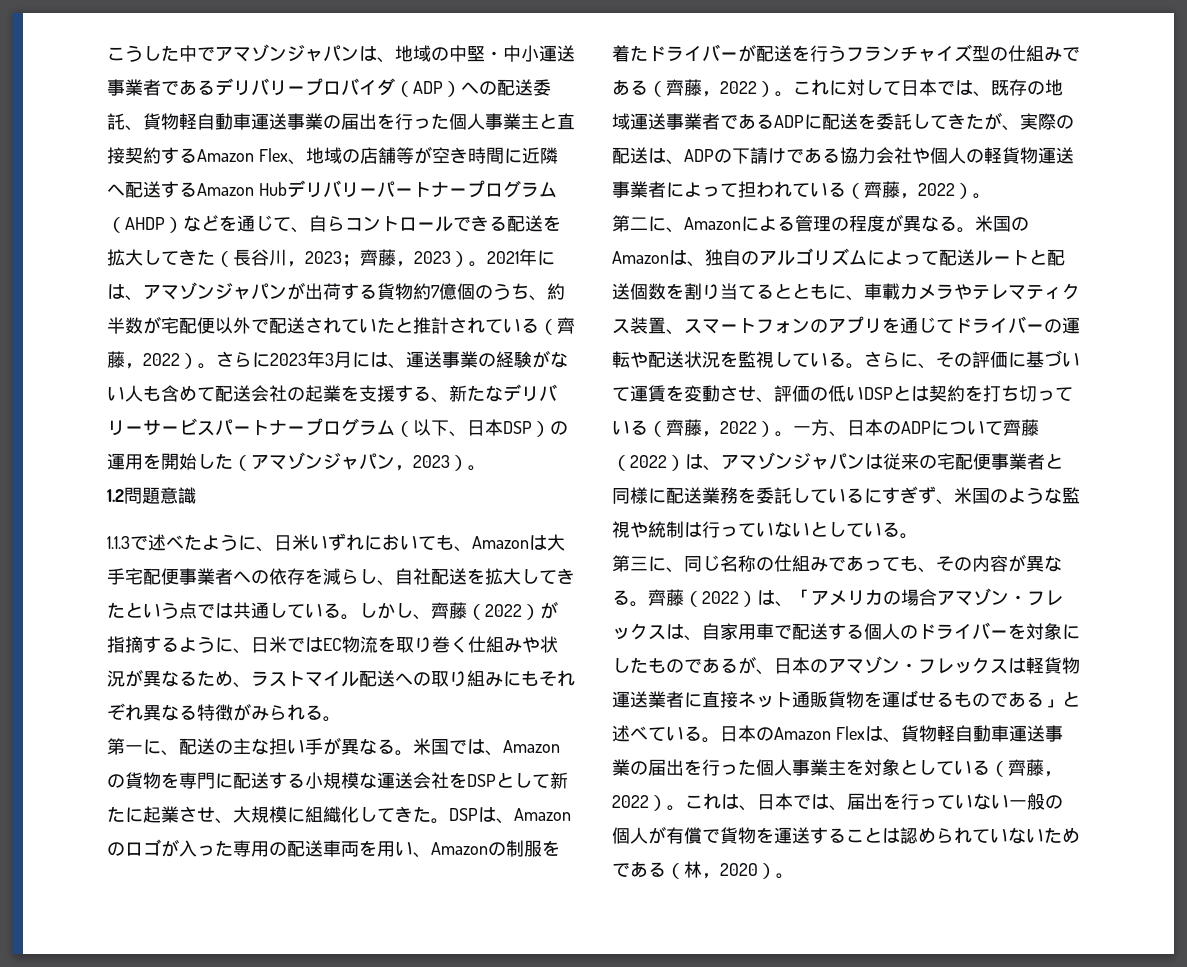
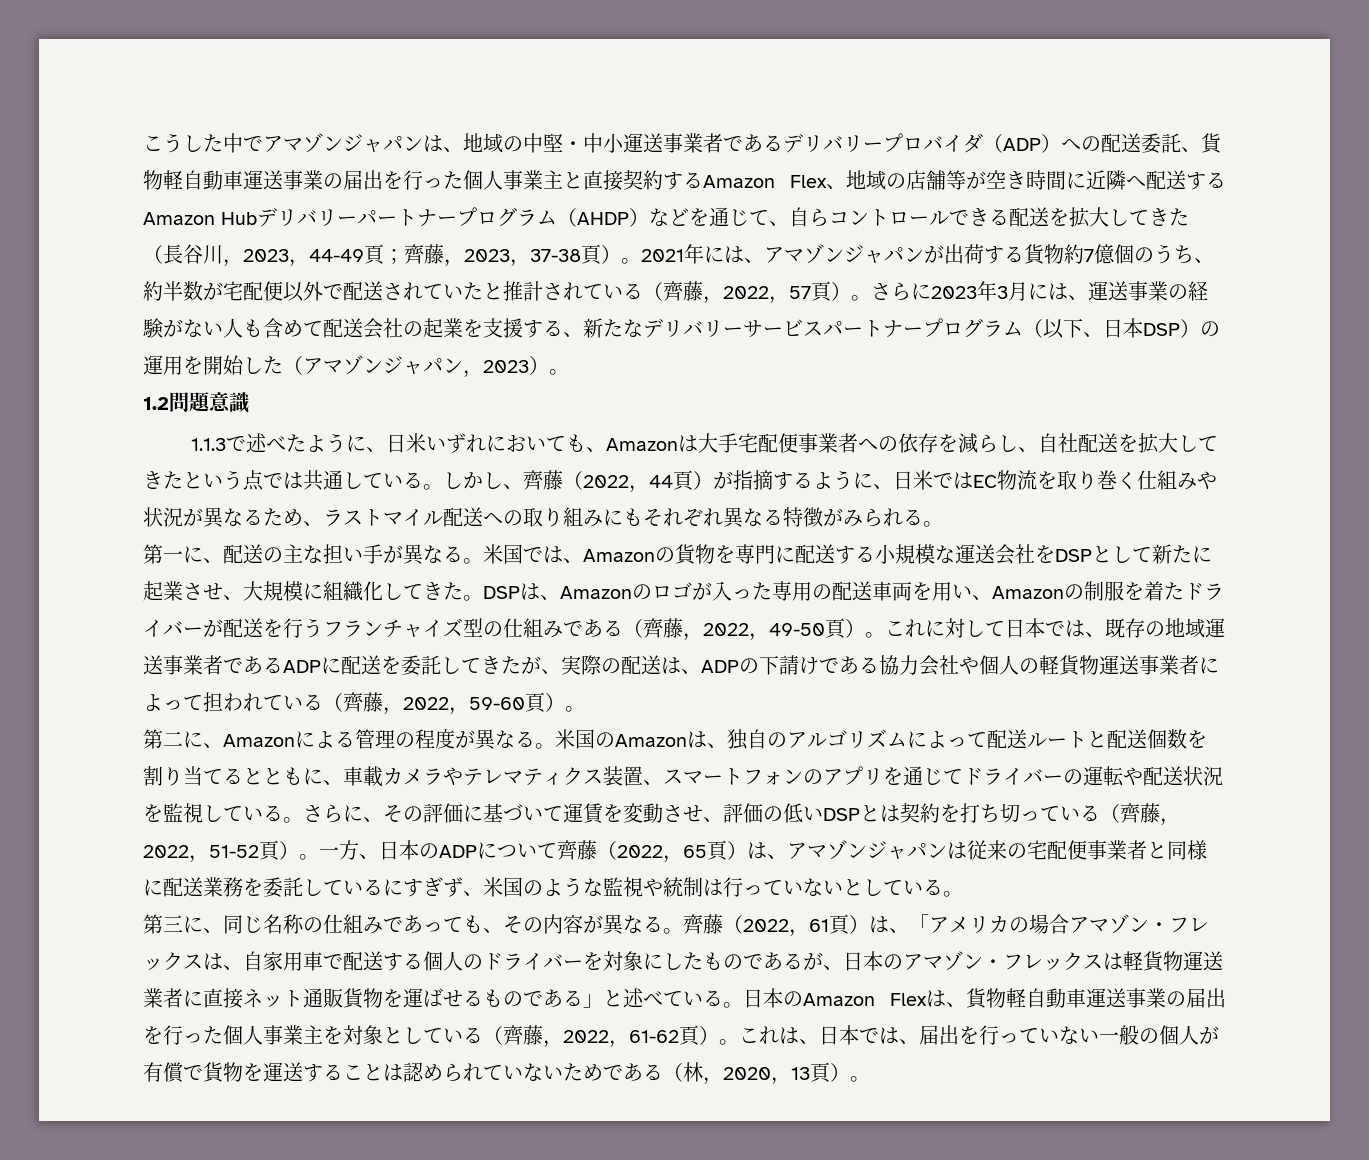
(342, 257) none -> [289,244,385,267] ，44-49頁
(451, 257) none -> [510,244,602,267] ，37-38頁
(180, 359) none -> [769,281,832,304] ，57頁
(522, 610) none -> [629,470,694,493] ，44頁
(757, 87) none -> [749,618,846,641] ，49-50頁
(955, 189) none -> [449,692,546,715] ，59-60頁
(757, 427) none -> [189,840,280,863] ，51-52頁
(667, 461) none -> [663,840,728,863] ，65頁
(739, 597) none -> [789,914,850,937] ，61頁
(649, 801) none -> [609,1025,700,1048] ，61-62頁
(758, 869) none -> [771,1062,831,1085] ，13頁

